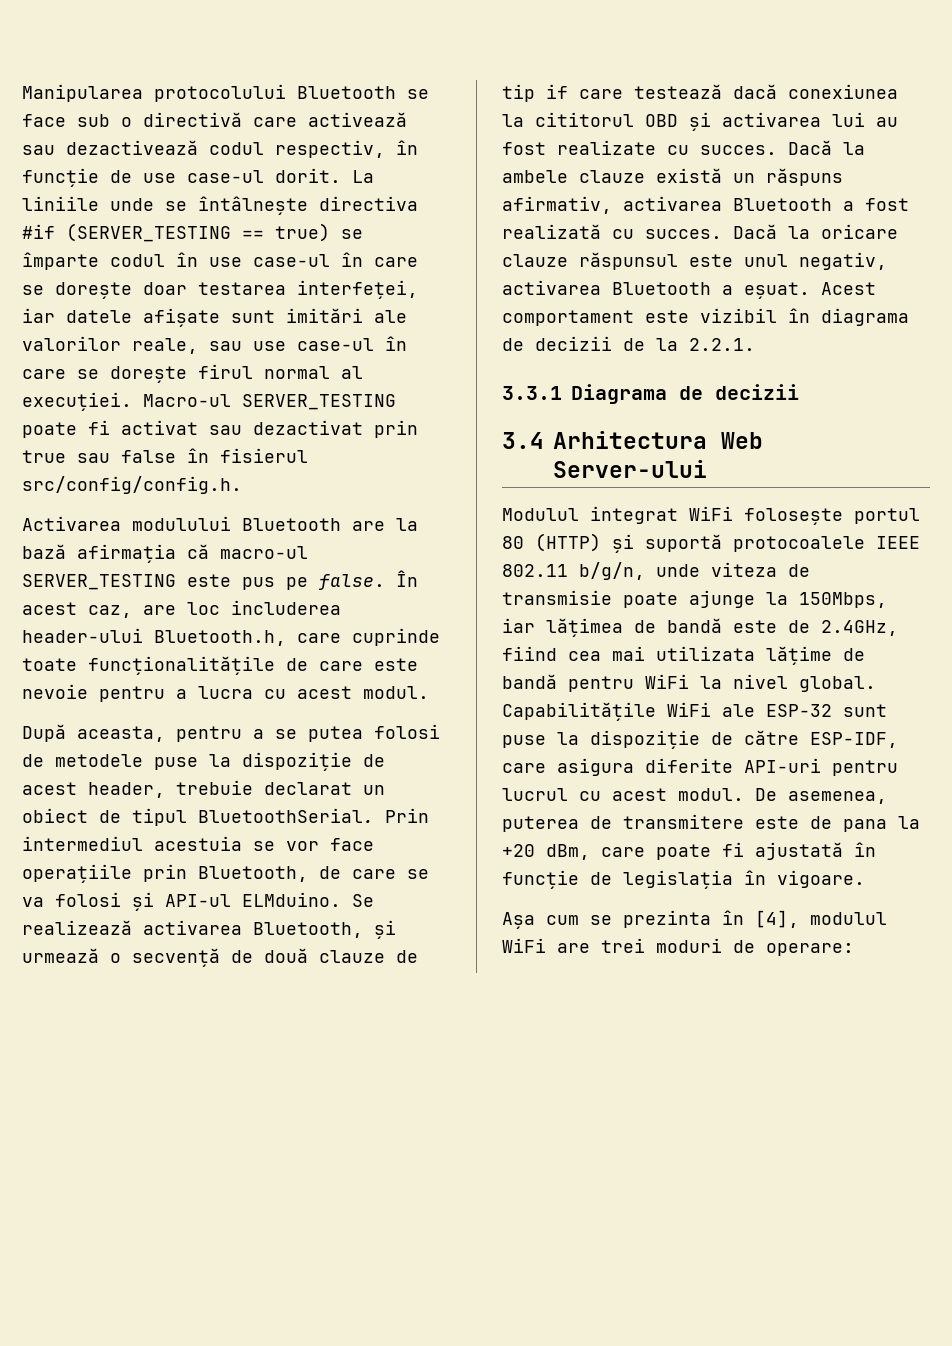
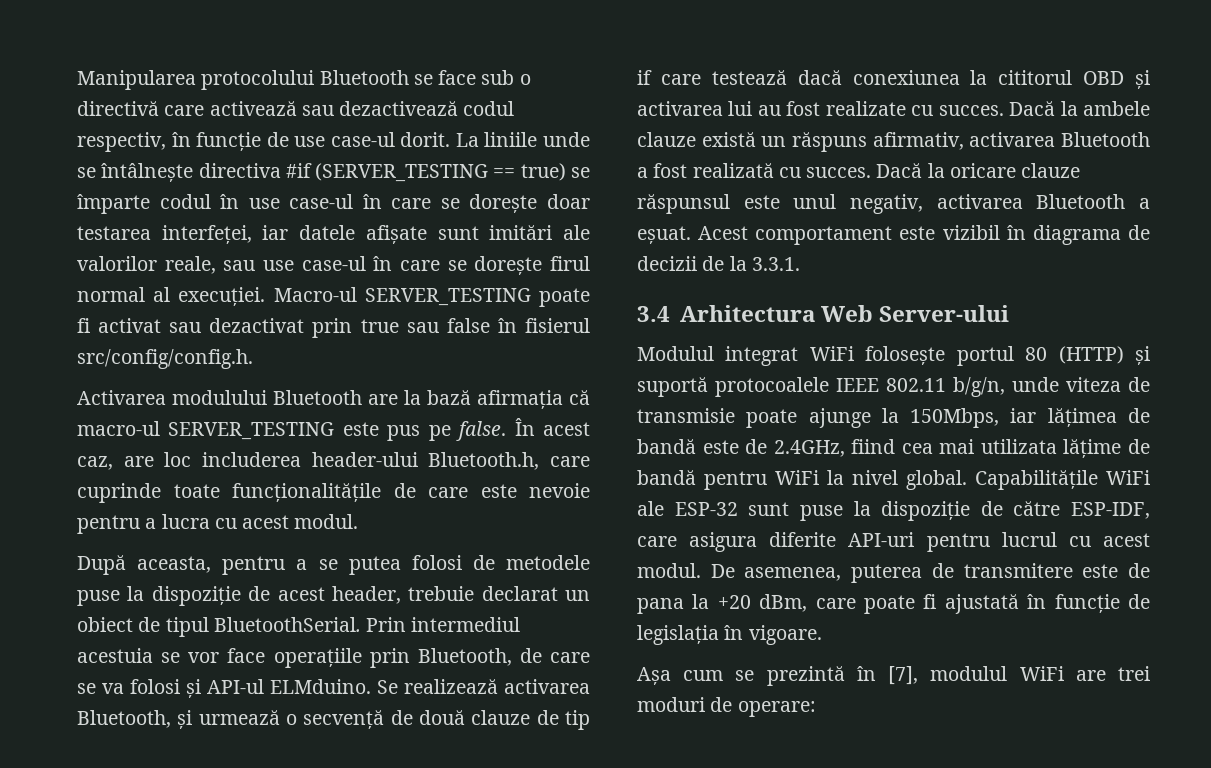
[689,338,755,351] [502,384,799,404] 2.2.1. // 3.3.1 Diagrama de decizii -> [751,257,800,271] 3.3.1.
[623,910,799,928] prezinta în [4], -> [766,666,919,686] prezintă în [7],

